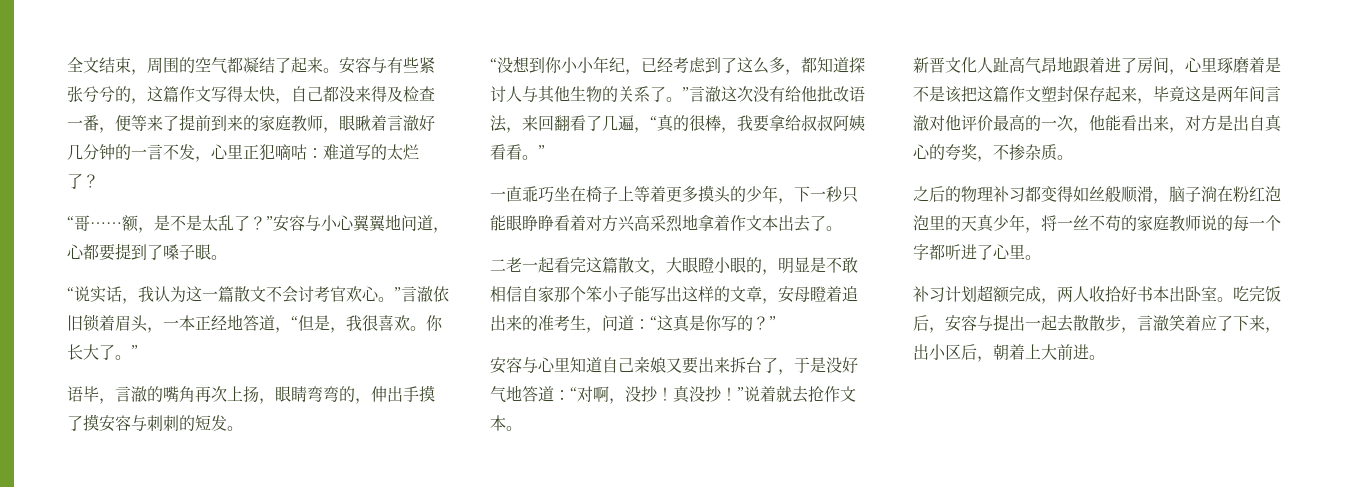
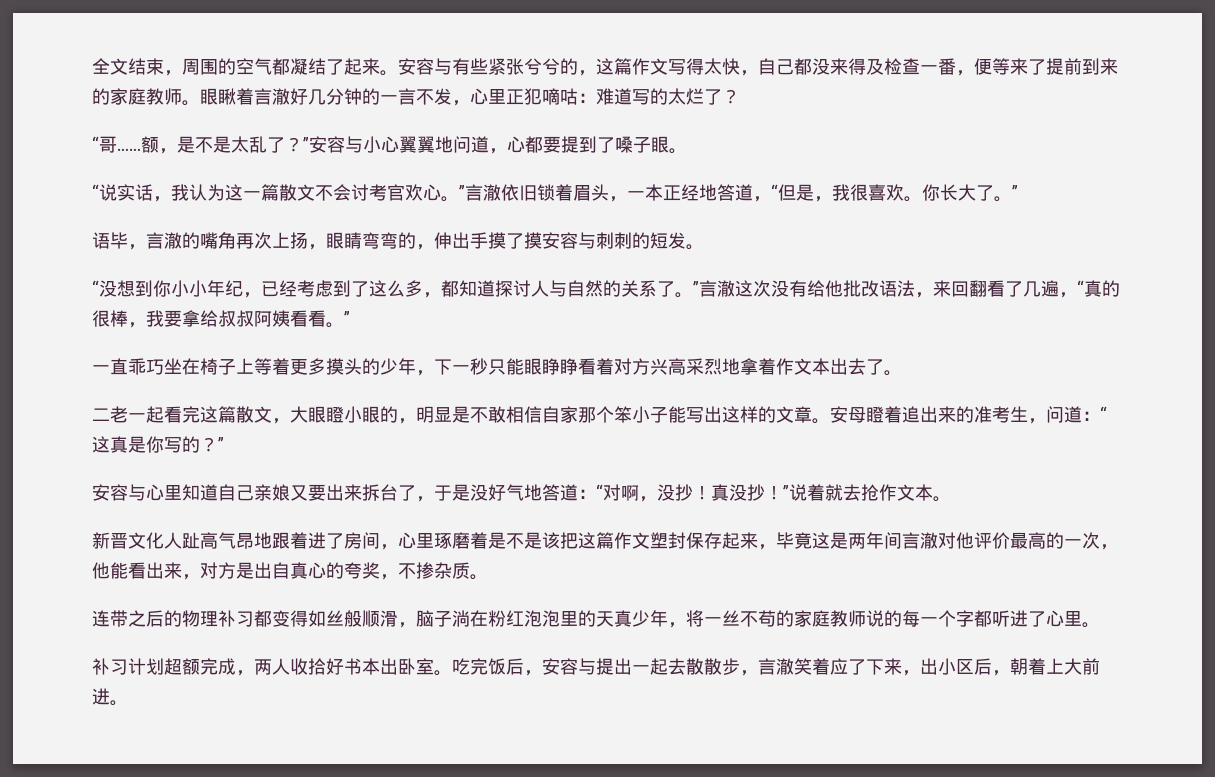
[323,127,339,133] ， -> [182,100,200,106] 。
[538,86,602,103] 其他生物 -> [567,280,603,297] 自然
[762,298,778,304] ， -> [812,418,830,424] 。
(1073, 157) none -> [92,610,128,627] 连带

